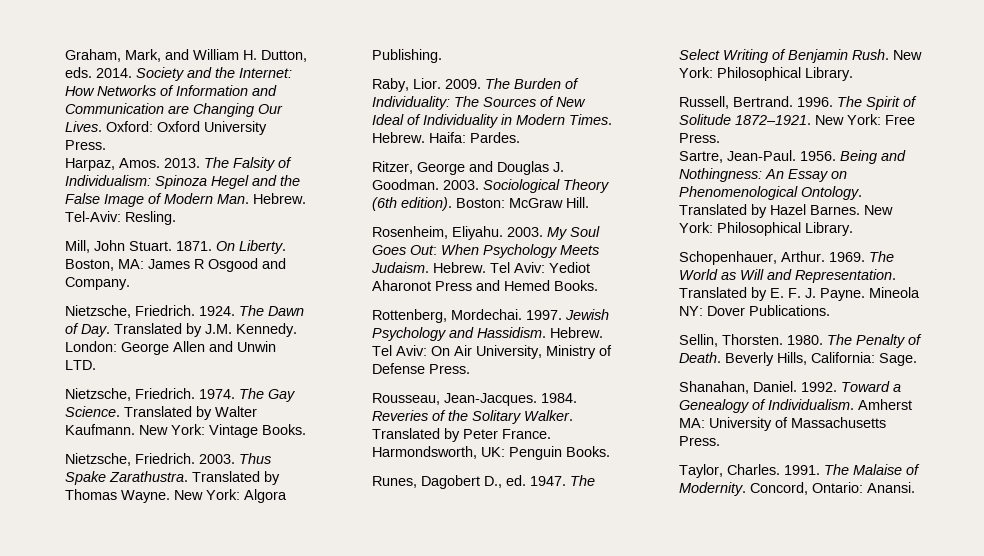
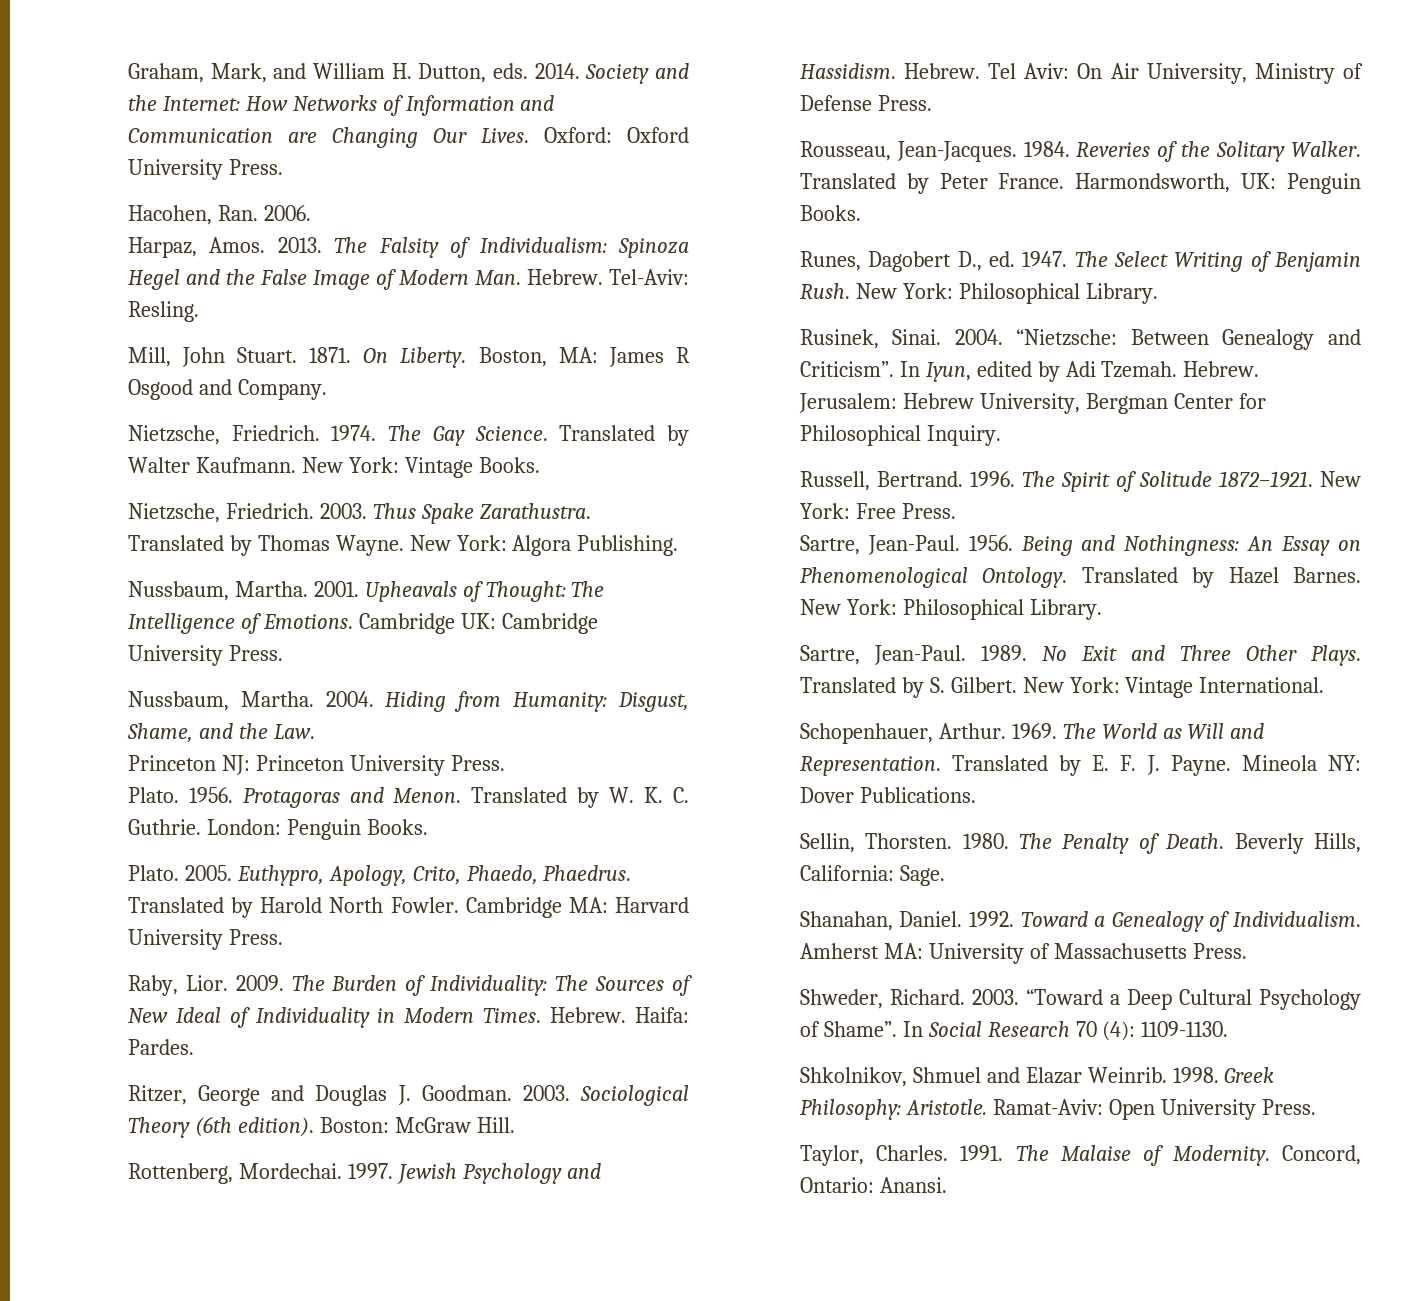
(106, 145) none -> [127,205,311,225] // Hacohen, Ran. 2006.
[64,305,304,318] [64,323,297,337] [64,341,276,355] [64,360,96,370] // Nietzsche, Friedrich. 1924. The Dawn of Day. Translated by J.M. Kennedy. London: George Allen and Unwin LTD. -> (327, 389) none
(442, 56) none -> [127,581,605,602] [127,613,598,634] [127,645,283,666] [127,691,690,712] [126,723,315,743] [127,755,505,776] [127,787,690,808] [127,819,428,840] [127,865,632,886] [127,897,689,918] [127,929,283,950] // Nussbaum, Martha. 2001. Upheavals of Thought: The Intelligence of Emotions. Cambridge UK: Cambridge University Press. // Nussbaum, Martha. 2004. Hiding from Humanity: Disgust, Shame, and the Law. // Princeton NJ: Princeton University Press. // Plato. 1956. Protagoras and Menon. Translated by W. K. C. Guthrie. London: Penguin Books. // Plato. 2005. Euthypro, Apology, Crito, Phaedo, Phaedrus. Translated by Harold North Fowler. Cambridge MA: Harvard University Press.
[371,226,600,240] [371,244,599,258] [370,262,590,273] [371,280,598,291] // Rosenheim, Eliyahu. 2003. My Soul Goes Out: When Psychology Meets Judaism. Hebrew. Tel Aviv: Yediot Aharonot Press and Hemed Books. -> (515, 1125) none
(853, 74) none -> [799,329,1361,350] [799,361,1260,382] [798,393,1266,414] [799,425,1001,446] // Rusinek, Sinai. 2004. “Nietzsche: Between Genealogy and Criticism”. In Iyun, edited by Adi Tzemah. Hebrew. Jerusalem: Hebrew University, Bergman Center for Philosophical Inquiry.
(853, 229) none -> [799,645,1362,666] [799,677,1325,698] // Sartre, Jean-Paul. 1989. No Exit and Three Other Plays. Translated by S. Gilbert. New York: Vintage International.
(720, 441) none -> [799,989,1361,1010] [799,1021,1229,1041] [799,1067,1275,1087] [799,1099,1316,1120] // Shweder, Richard. 2003. “Toward a Deep Cultural Psychology of Shame”. In Social Research 70 (4): 1109-1130. // Shkolnikov, Shmuel and Elazar Weinrib. 1998. Greek Philosophy: Aristotle. Ramat-Aviv: Open University Press.

